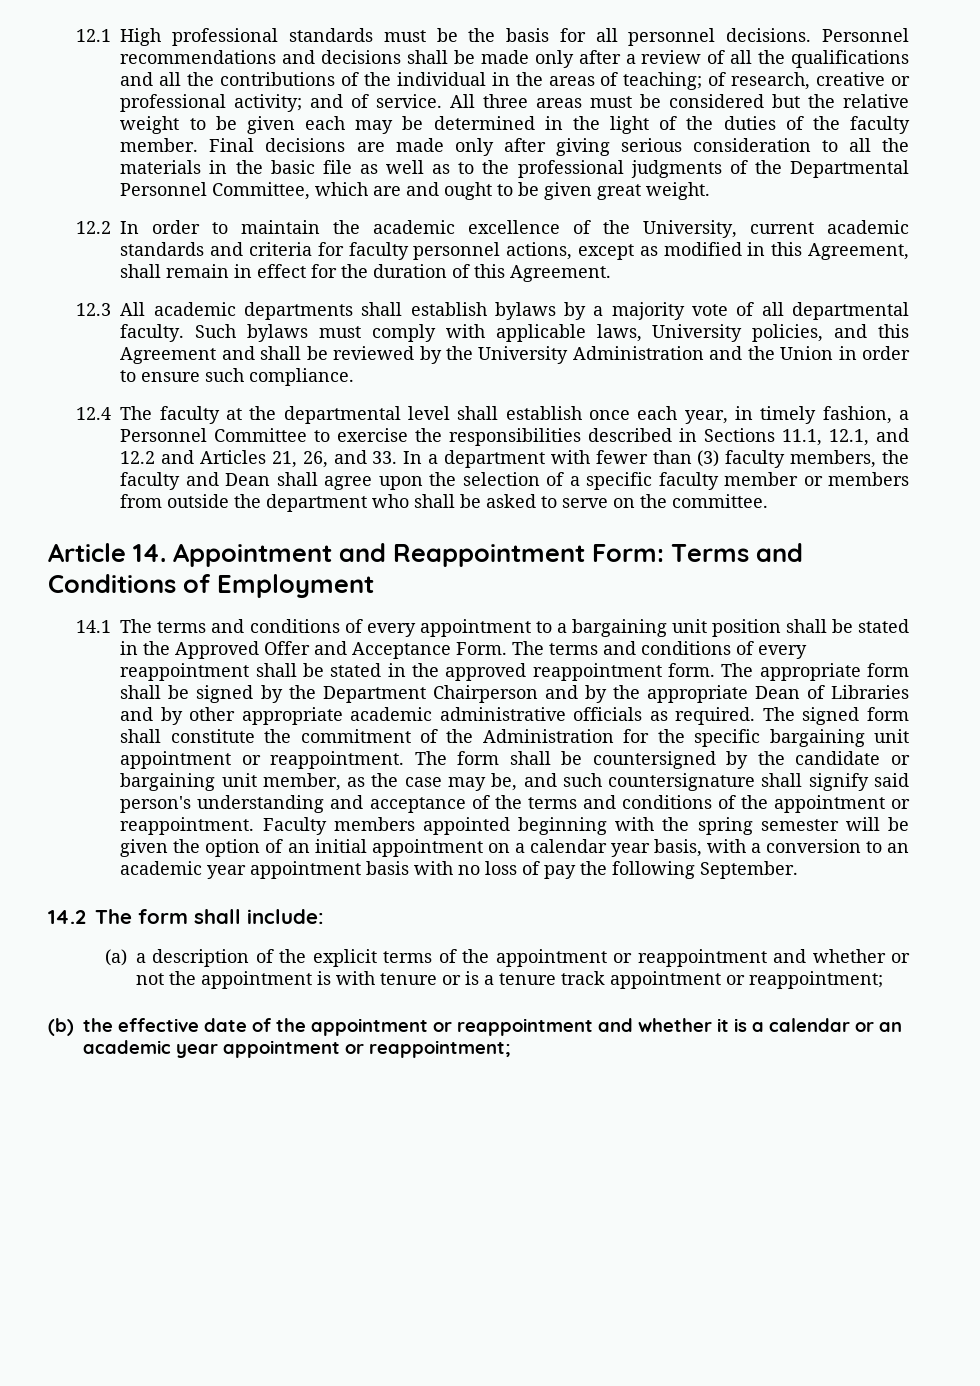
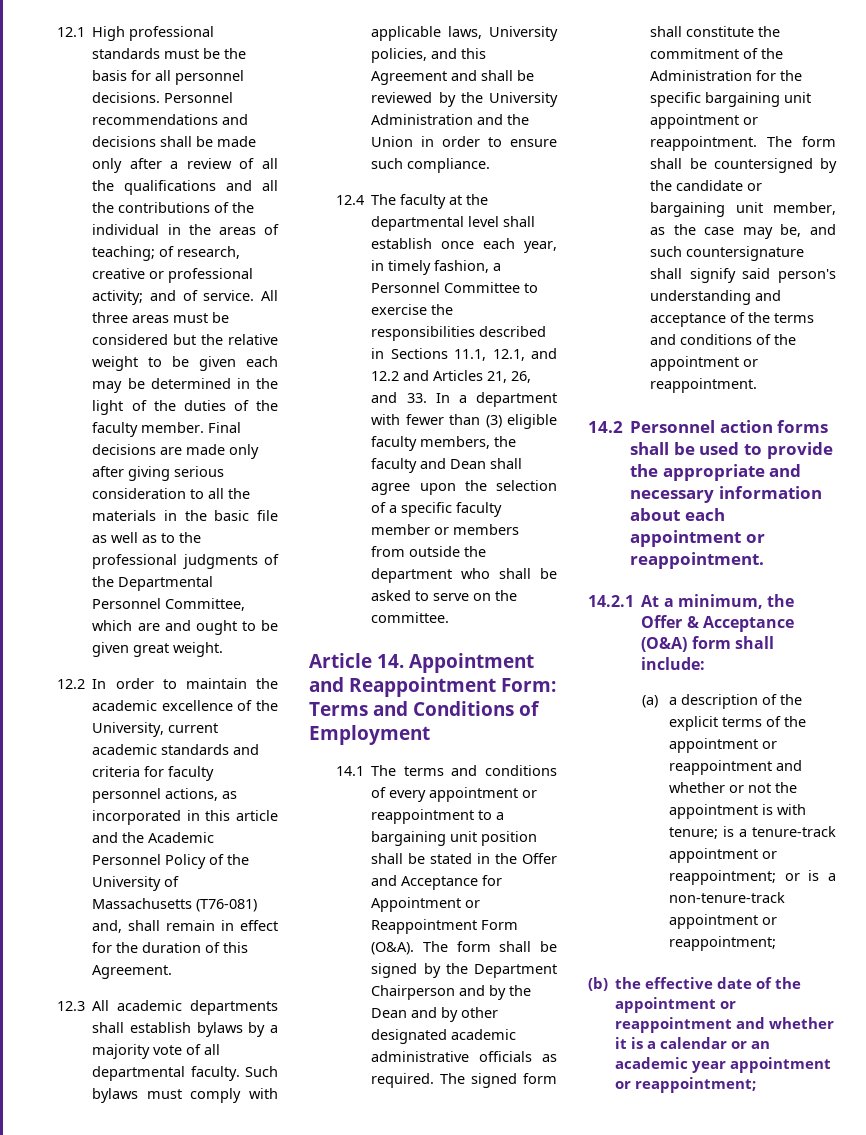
[577,242,910,260] except as modified in this Agreement, -> [222,791,238,799] [92,810,278,825] [92,832,215,843] [92,854,250,869] [92,876,180,891] [92,898,258,912] [92,920,123,933] as incorporated in this article and the Academic Personnel Policy of the University of Massachusetts (T76-081) and,
(720, 458) none -> [506,414,557,429] eligible
(531, 628) none -> [522,790,538,798] [371,809,475,824] or reappointment
[175,641,260,659] Approved -> (518, 858) none
[456,641,808,659] [120,663,861,681] Form. The terms and conditions of every reappointment shall be stated in the approved reappointment form. The appropriate -> [482,875,503,886] [371,897,481,912] [371,919,519,934] [371,941,449,955] for Appointment or Reappointment Form (O&A). The
[646,685,910,703] appropriate Dean of Libraries -> [371,1008,408,1018] Dean
[241,707,343,725] appropriate -> [371,1029,448,1044] designated
[262,817,910,835] [120,839,910,857] [120,861,799,879] [48,909,132,924] Faculty members appointed beginning with the spring semester will be given the option of an initial appointment on a calendar year basis, with a conversion to an academic year appointment basis with no loss of pay the following September. // 14.2 The -> [588,420,829,433] [630,442,833,459] [630,464,802,481] [630,486,822,503] [630,508,725,521] [630,530,765,547] [630,552,765,569] [588,594,795,609] [641,615,794,632] [641,637,688,652] // 14.2 Personnel action forms shall be used to provide the appropriate and necessary information about each appointment or reappointment. // 14.2.1 At a minimum, the Offer & Acceptance (O&A)
[379,973,437,985] tenure -> [669,826,836,839] [669,848,778,863] [669,870,777,885] tenure; is a tenure-track appointment or reappointment;
[498,971,605,985] tenure track -> [669,892,786,903] non-tenure-track

